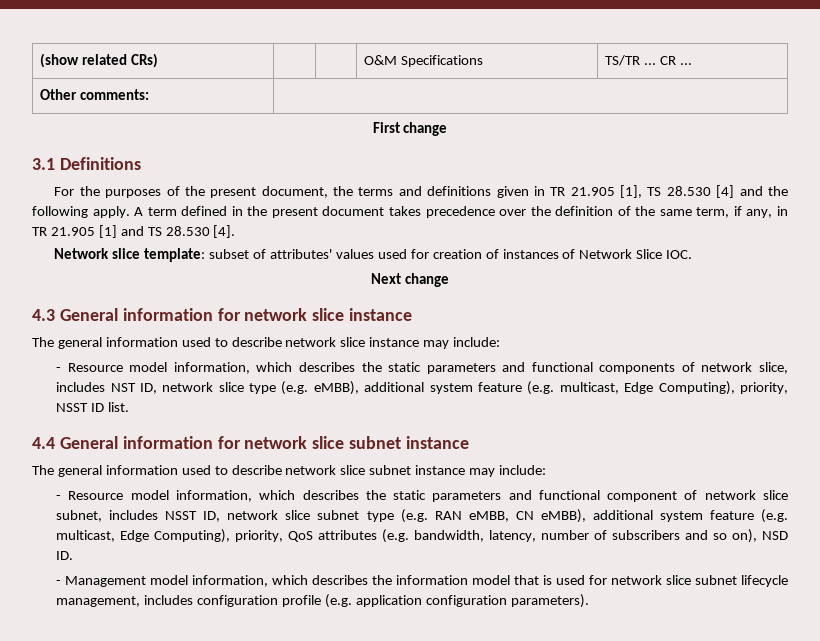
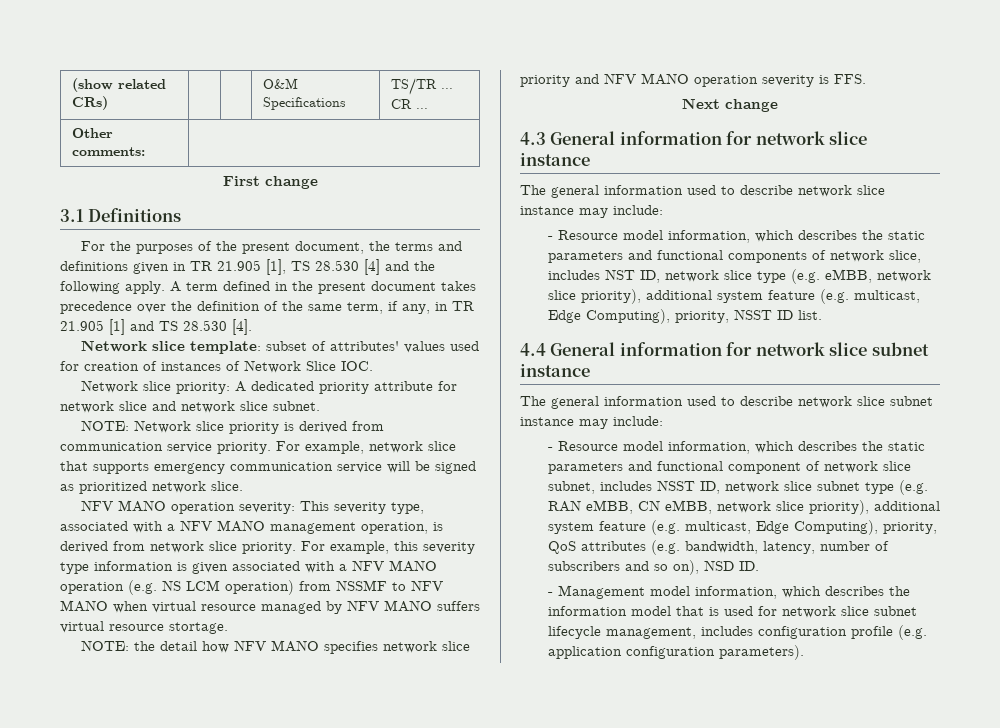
(693, 254) none -> [80,380,457,394] [60,401,320,413] [80,420,384,434] [60,441,456,454] [60,461,476,474] [60,481,243,494] [80,500,424,514] [60,520,443,534] [60,541,475,554] [60,560,437,574] [60,580,443,595] [60,600,480,614] [60,621,228,634] [80,640,470,654] [520,73,866,87] // Network slice priority: A dedicated priority attribute for network slice and network slice subnet. // NOTE: Network slice priority is derived from communication service priority. For example, network slice that supports emergency communication service will be signed as prioritized network slice. // NFV MANO operation severity: This severity type, associated with a NFV MANO management operation, is derived from network slice priority. For example, this severity type information is given associated with a NFV MANO operation (e.g. NS LCM operation) from NSSMF to NFV MANO when virtual resource managed by NFV MANO suffers virtual resource stortage. // NOTE: the detail how NFV MANO specifies network slice priority and NFV MANO operation severity is FFS.
[313,381,359,395] eMBB), -> [824,269,931,283] [547,289,641,304] eMBB, network slice priority),
[540,509,586,523] eMBB), -> [664,500,869,515] eMBB, network slice priority),

